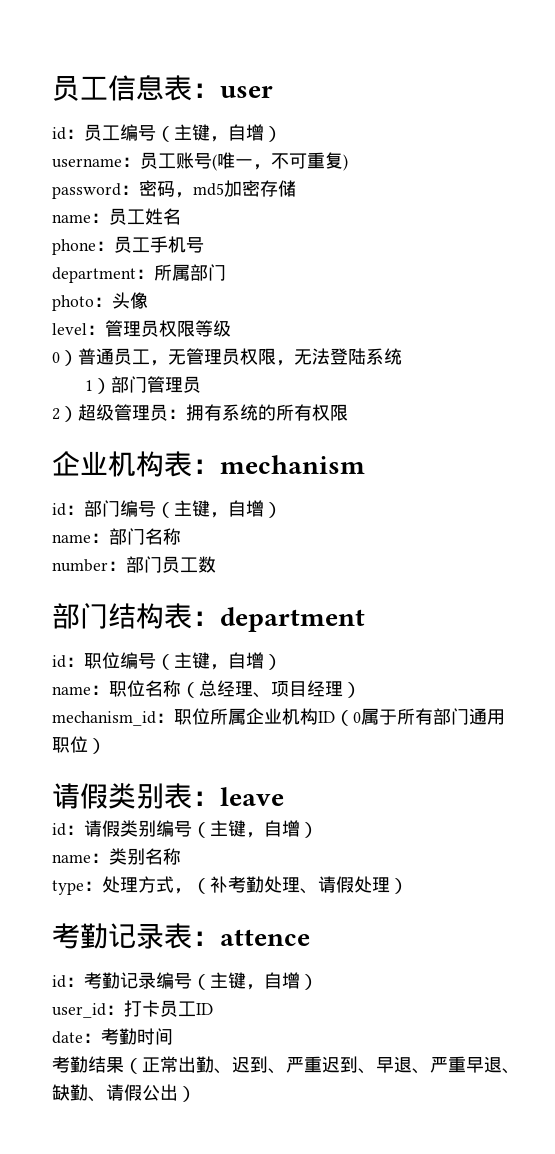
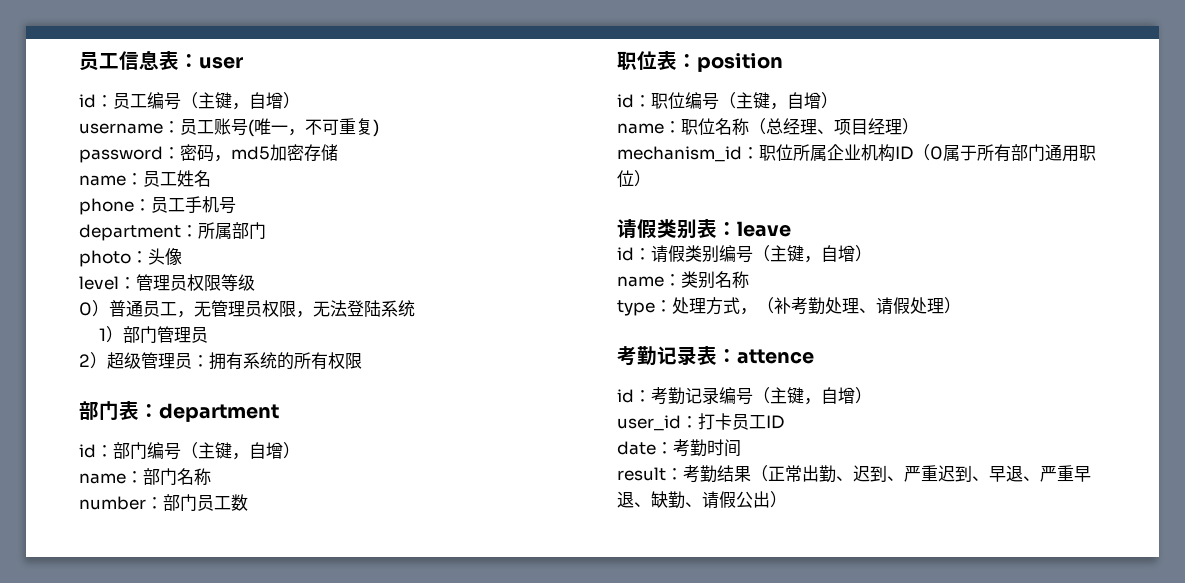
[52,451,365,477] 企业机构表：mechanism -> [79,400,279,422] 部门表：department
[52,603,365,632] 部门结构表：department -> [617,50,783,72] 职位表：position
(173, 1036) none -> [617,467,683,481] result：

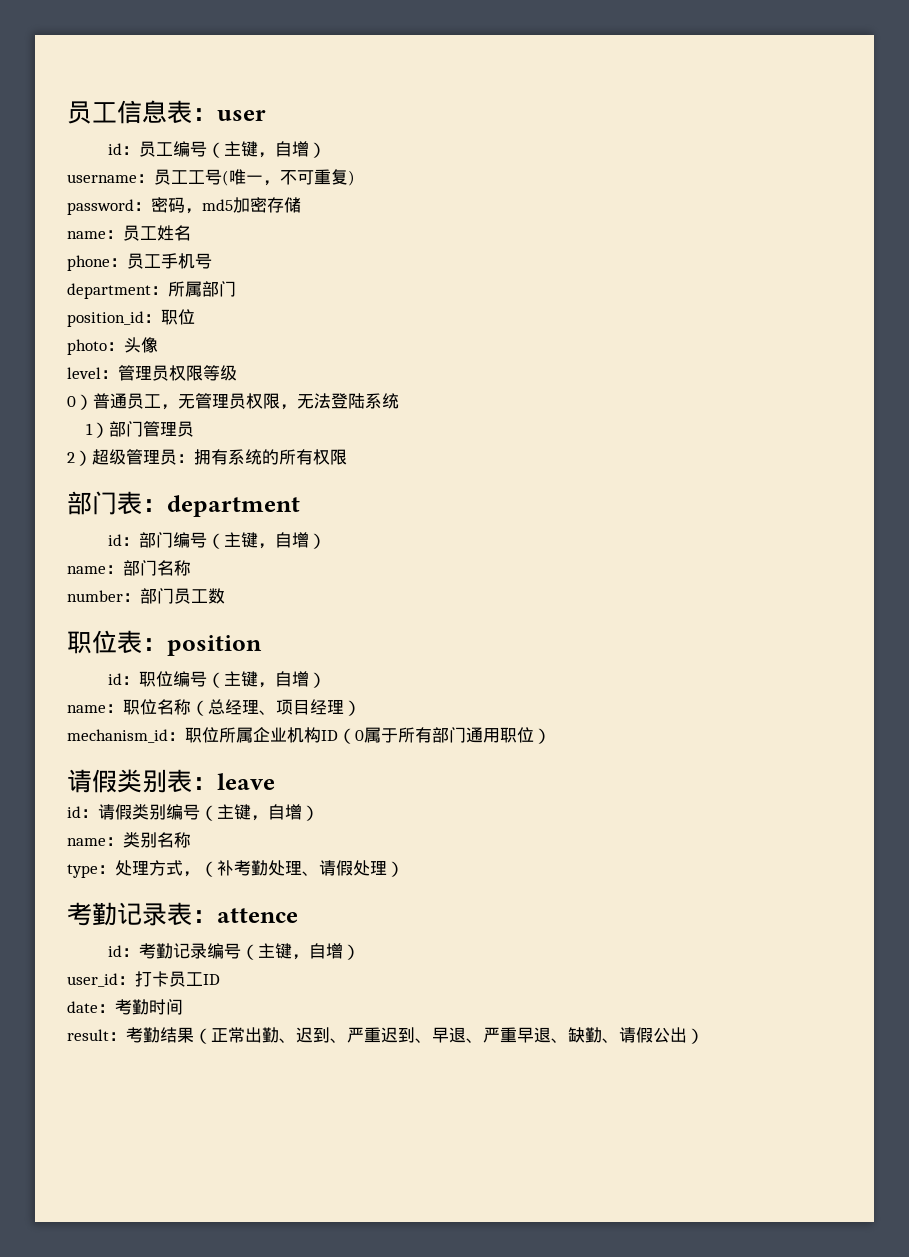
[214,118,231,135] 账 -> [188,170,205,184] 工
(266, 230) none -> [67,309,195,327] // position_id：职位

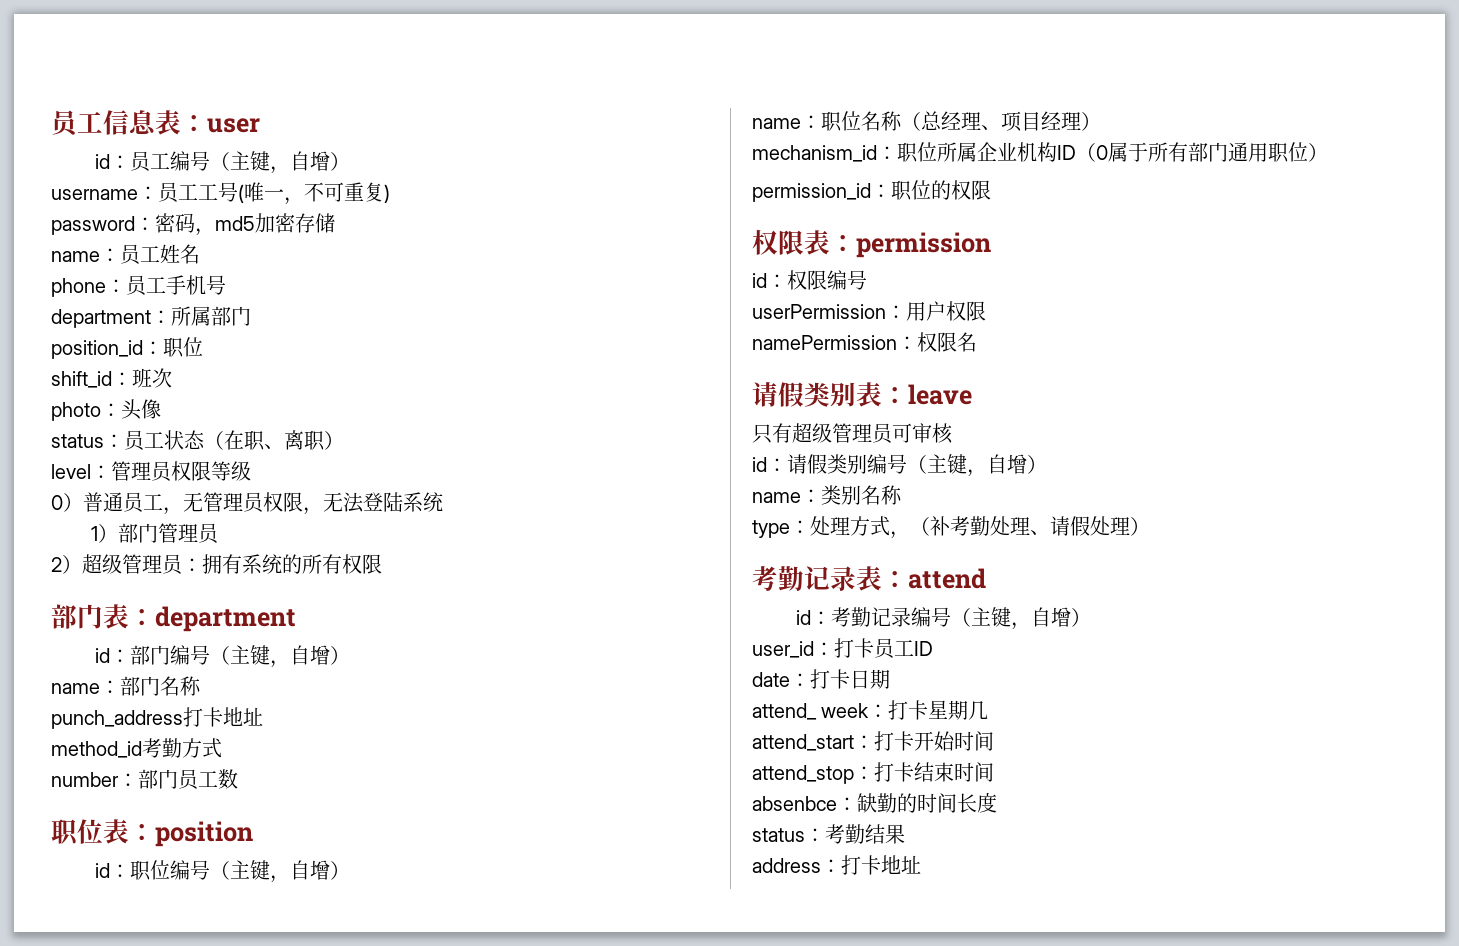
(195, 317) none -> [51,368,172,388] // shift_id：班次
(158, 345) none -> [51,430,344,451] // status：员工状态（在职、离职）
(191, 568) none -> [51,707,263,729] [51,738,222,758] // punch_address打卡地址 // method_id考勤方式
(551, 736) none -> [752,180,991,202] [752,229,991,258] [752,270,867,290] [752,301,986,321] [752,332,977,352] // permission_id：职位的权限 // 权限表：permission // id：权限编号 // userPermission：用户权限 // namePermission：权限名
(275, 781) none -> [752,423,953,444] // 只有超级管理员可审核
[217,908,298,923] attence -> [908,568,986,589] attend
[115,999,183,1015] [67,1027,704,1044] 考勤时间 // result：考勤结果（正常出勤、迟到、严重迟到、早退、严重早退、缺勤、请假公出） -> [810,669,890,689] [752,700,989,720] [752,731,994,751] [752,762,994,784] [752,792,997,813] [752,824,905,844] [752,855,921,875] 打卡日期 // attend_ week：打卡星期几 // attend_start：打卡开始时间 // attend_stop：打卡结束时间 // absenbce：缺勤的时间长度 // status：考勤结果 // address：打卡地址

